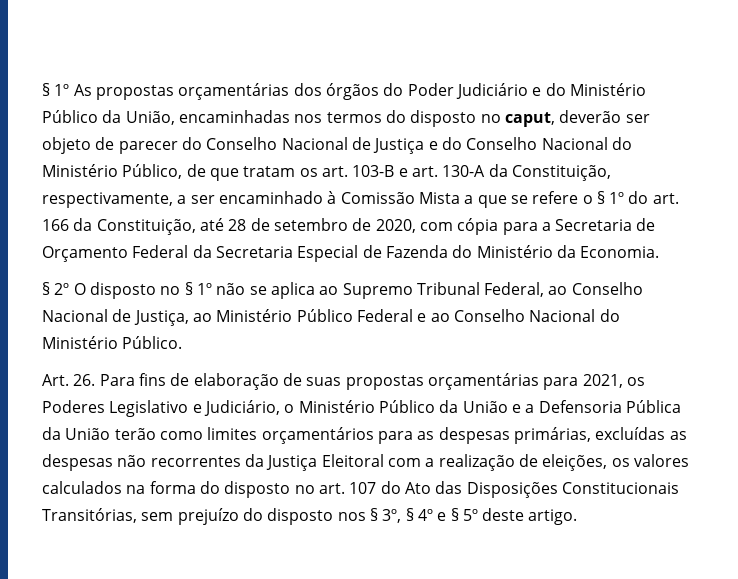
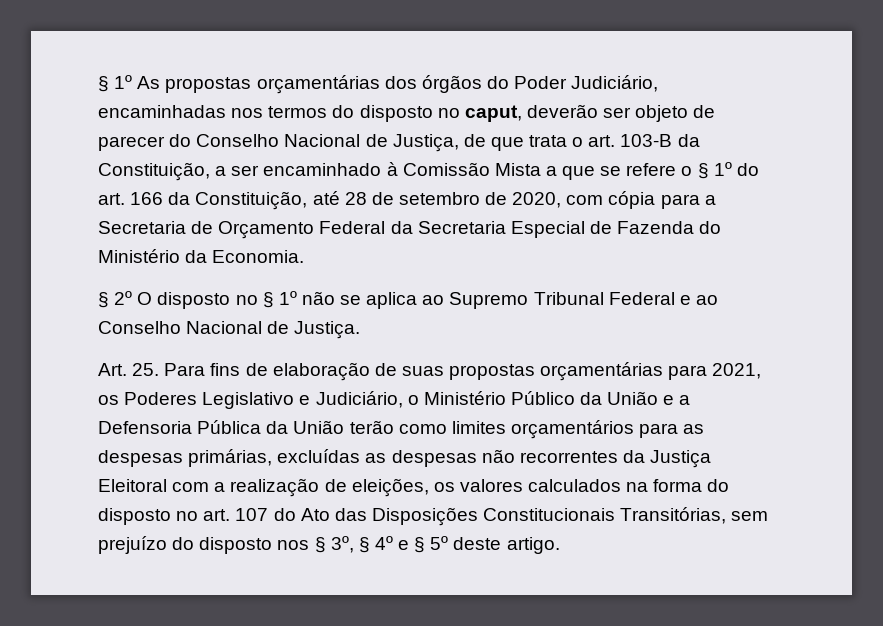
[455,83,646,99] [42,110,175,125] Judiciário e do Ministério Público da União, -> [571,75,659,92] Judiciário,
[373,137,632,154] [42,164,611,181] [42,192,173,208] Justiça e do Conselho Nacional do Ministério Público, de que tratam os art. 103-B e art. 130-A da Constituição, respectivamente, -> [392,134,700,152] [98,162,210,181] Justiça, de que trata o art. 103-B da Constituição,
[484,282,643,297] [42,309,353,326] Federal, ao Conselho Nacional de Justiça, ao Ministério Público -> (604, 298) none
[599,309,620,322] [42,336,183,349] do Ministério Público. -> [267,321,361,339] de Justiça.
[73,374,96,386] 26. -> [132,363,160,376] 25.

